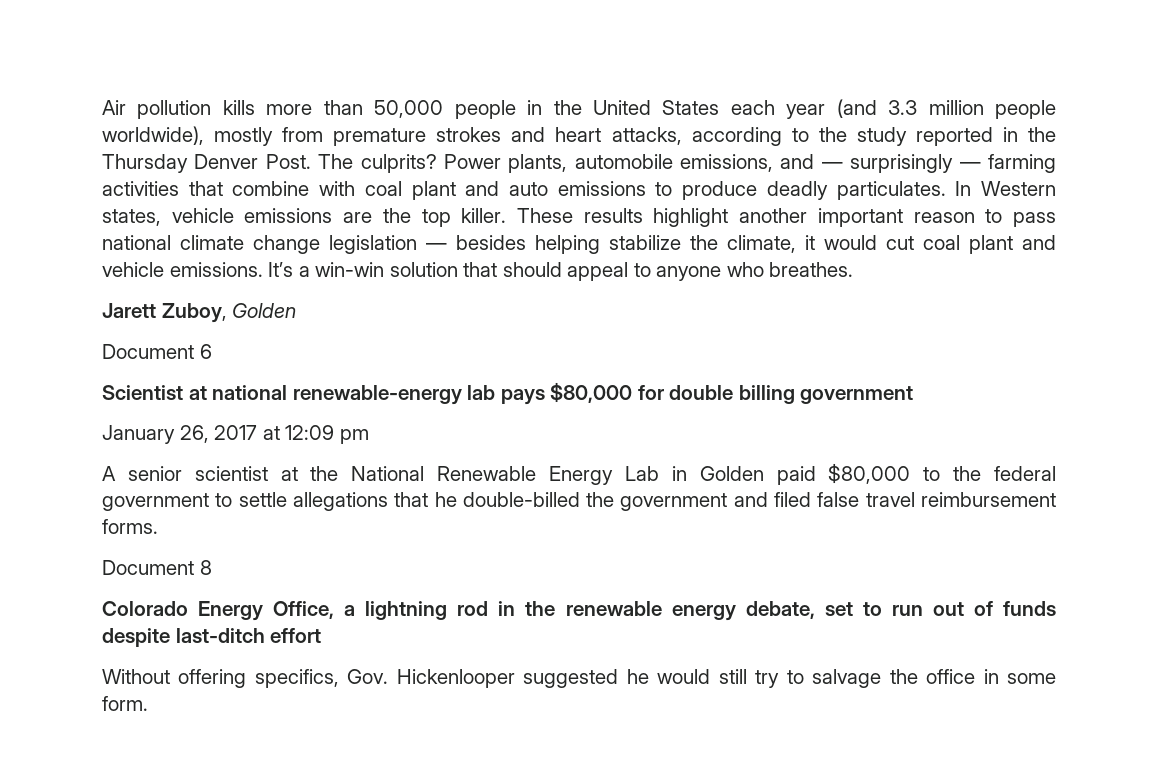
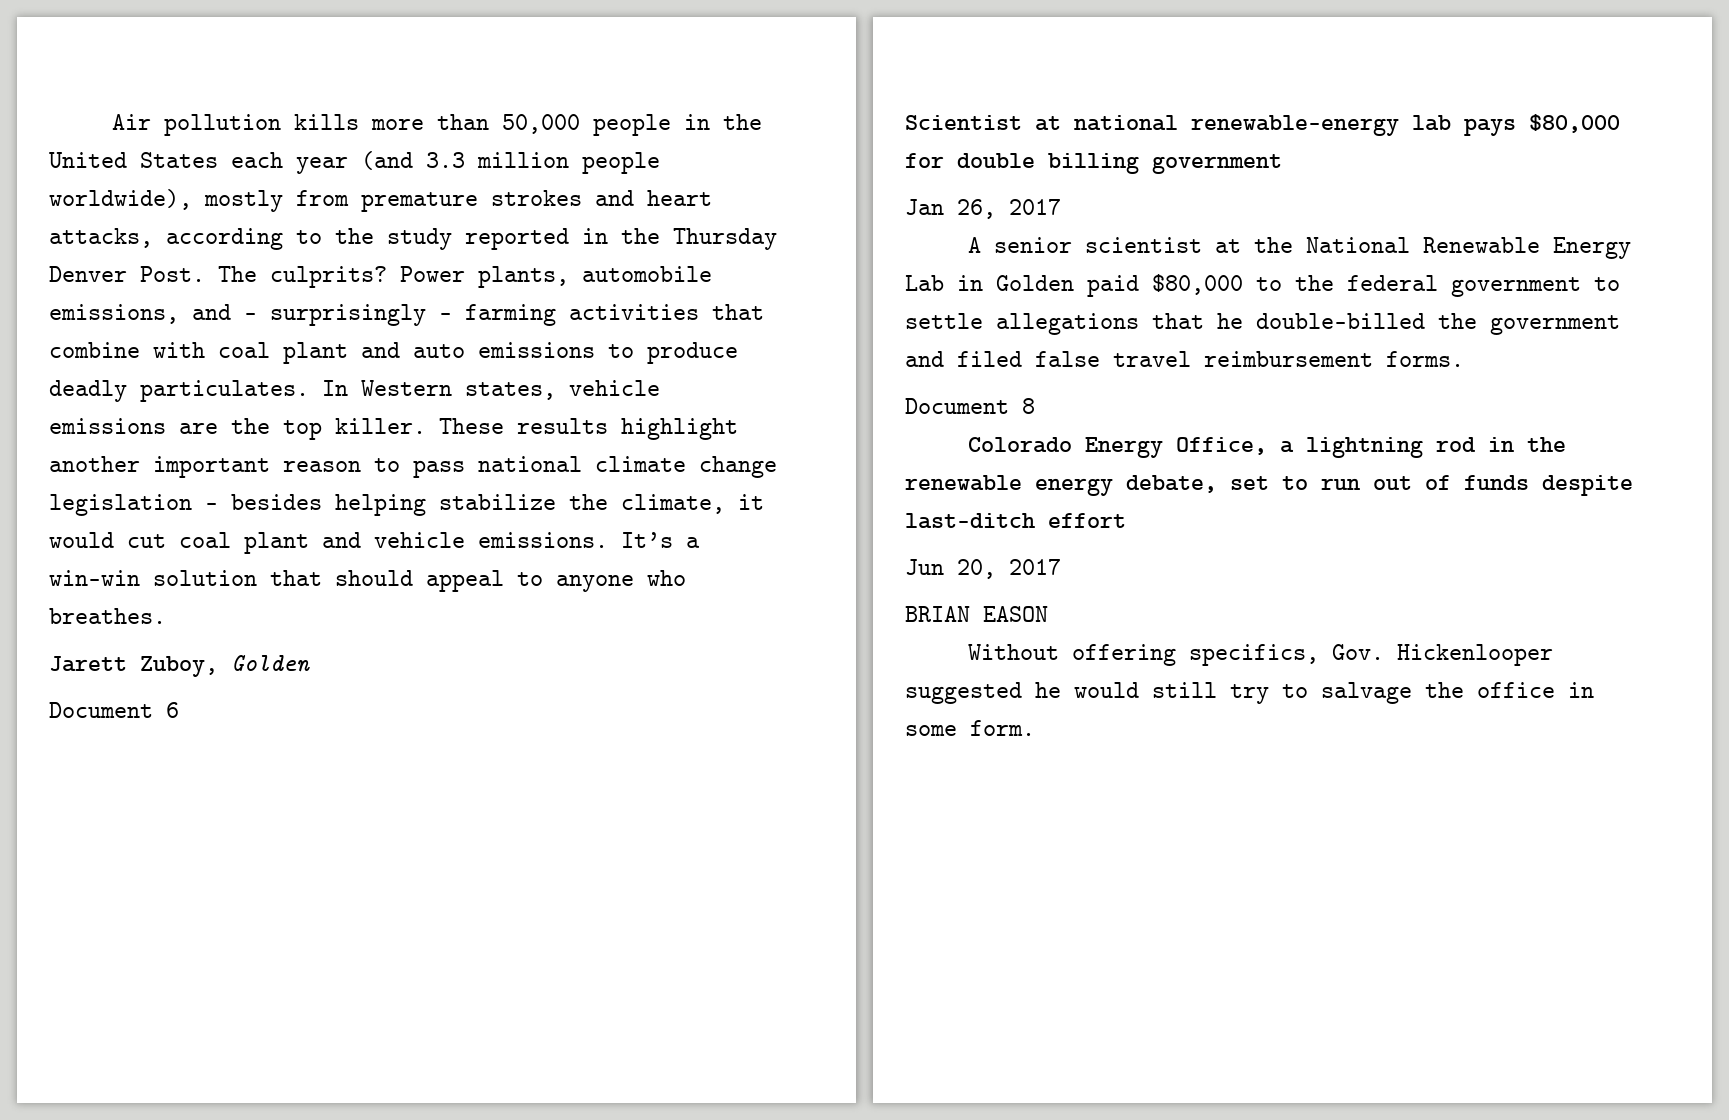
[102,425,175,444] January -> [905,199,944,215] Jan
[262,425,369,444] at 12:09 pm -> (1061, 207) none
(322, 635) none -> [905,559,1061,579] [905,606,1048,622] // Jun 20, 2017 // BRIAN EASON

